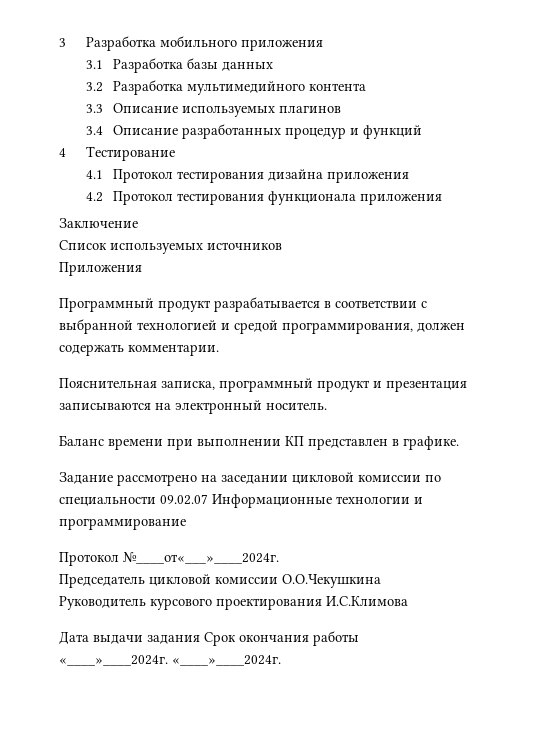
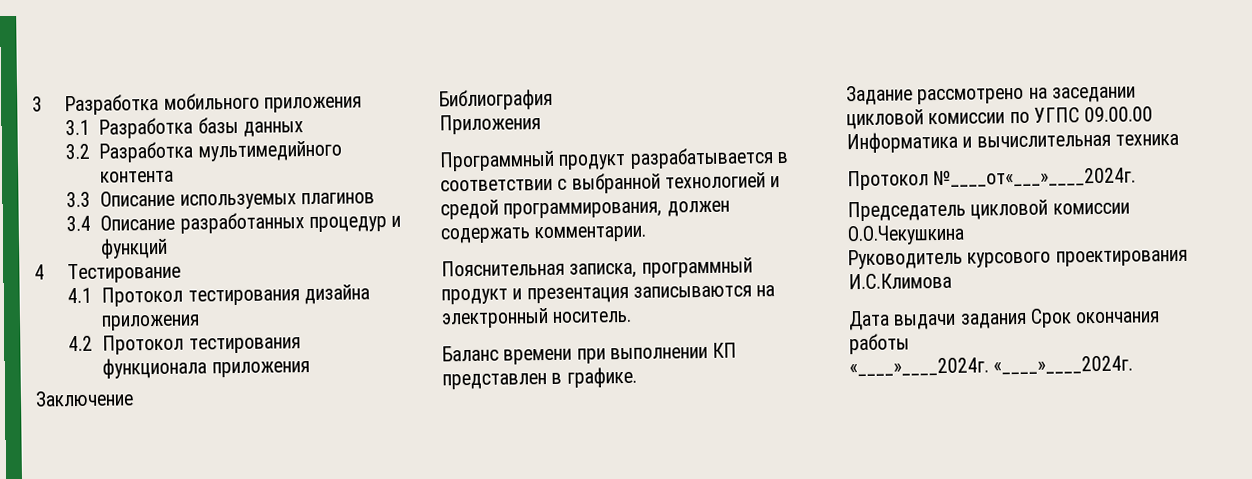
[59,240,282,254] Список используемых источников -> [439,88,553,111] Библиография
[59,494,423,508] [59,518,186,530] специальности 09.02.07 Информационные технологии и программирование -> [1033,106,1154,123] [846,131,1179,154] УГПС 09.00.00 Информатика и вычислительная техника

